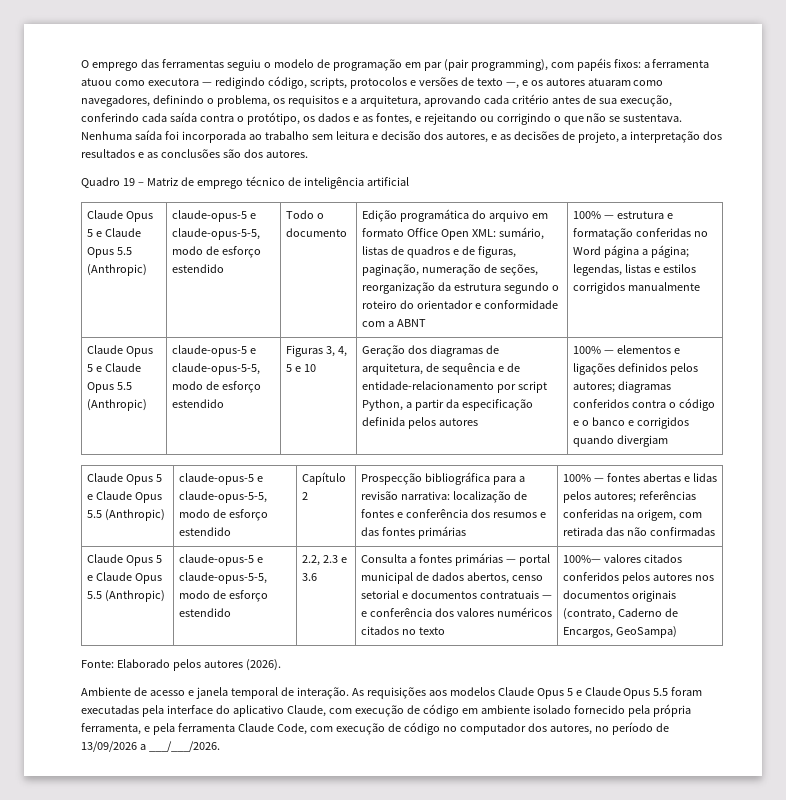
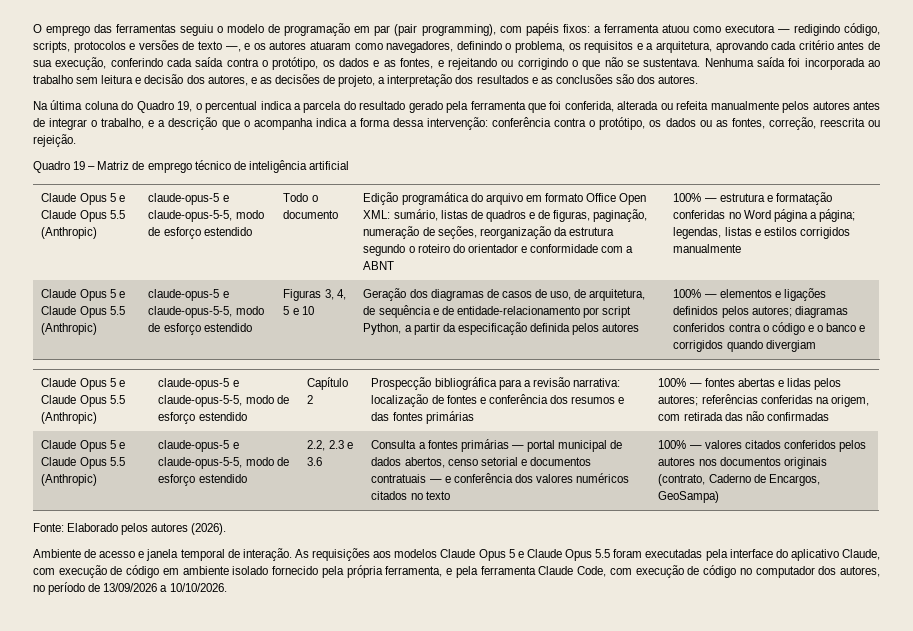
(308, 154) none -> [33,100,880,113] [33,117,881,130] [33,134,76,147] // Na última coluna do Quadro 19, o percentual indica a parcela do resultado gerado pela ferramenta que foi conferida, alterada ou refeita manualmente pelos autores antes de integrar o trabalho, e a descrição que o acompanha indica a forma dessa intervenção: conferência contra o protótipo, os dados ou as fontes, correção, reescrita ou rejeição.
(499, 349) none -> [501,289,587,300] casos de uso, de
[562,555,601,563] 100%— -> [658,440,702,449] 100% —
[148,741,220,752] ___/___/2026. -> [169,583,227,592] 10/10/2026.

